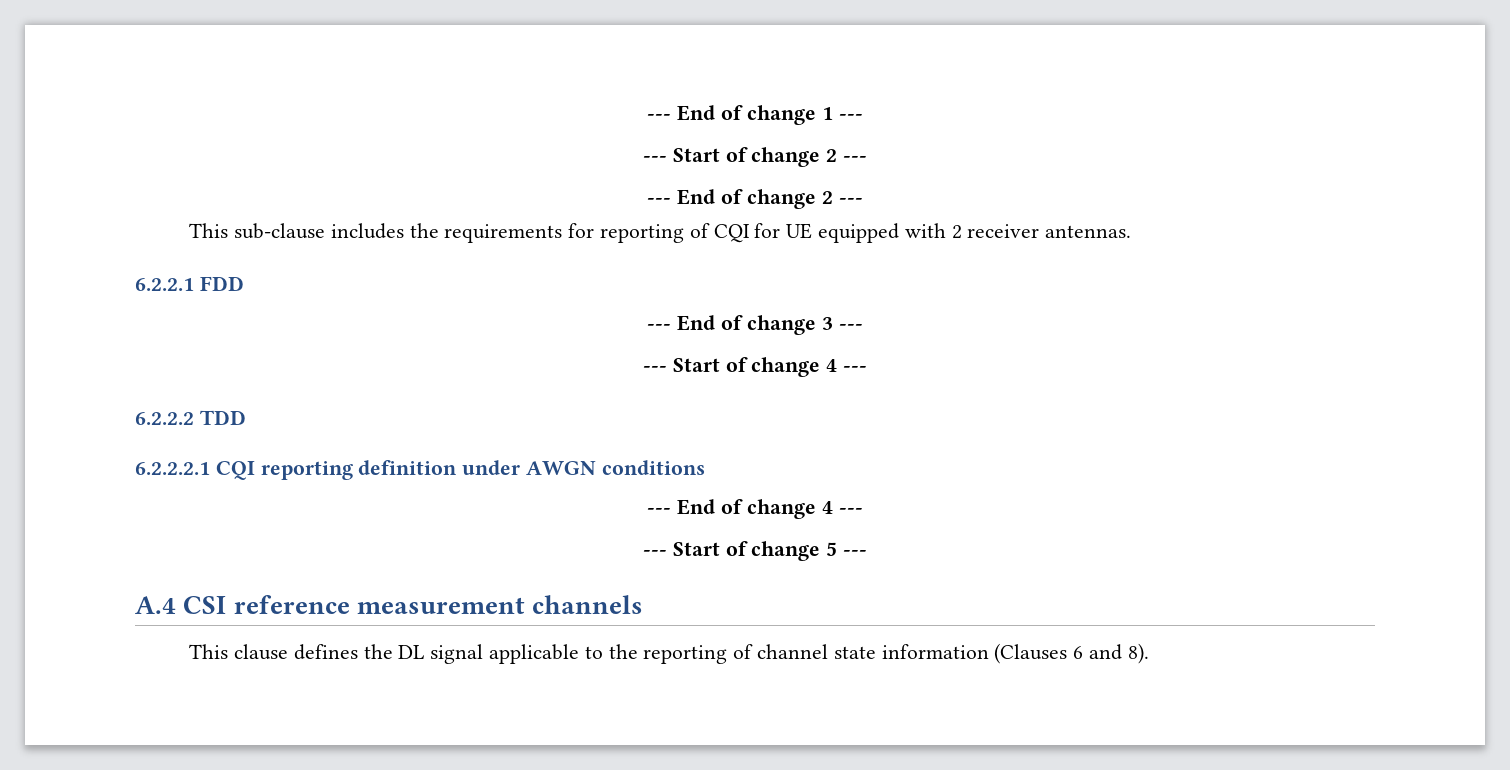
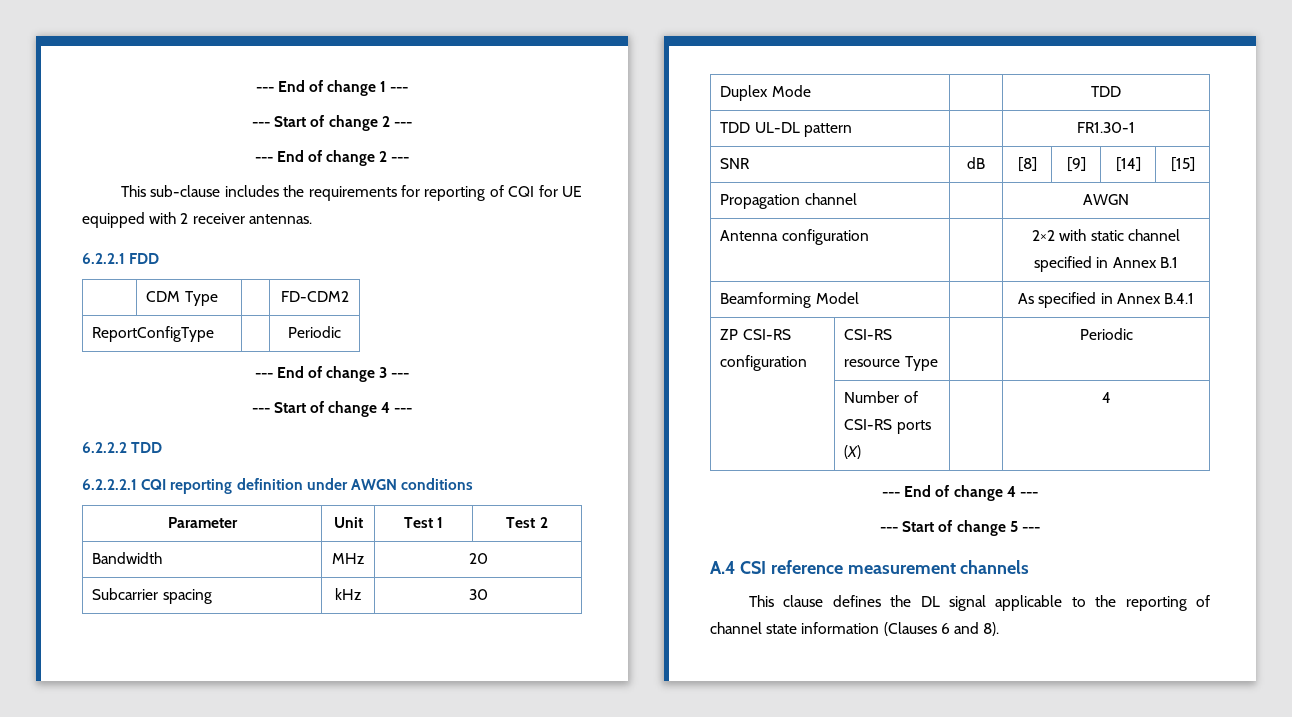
(244, 283) none -> [146,291,218,306] [280,291,349,302] [92,326,215,342] [288,326,341,338] // | CDM Type | | FD-CDM2 // ReportConfigType | | Periodic
(705, 467) none -> [167,517,238,528] [333,517,363,528] [403,517,444,528] [506,517,548,528] [92,552,163,564] [332,553,364,564] [468,553,488,564] [92,588,212,604] [335,588,361,600] [468,589,488,600] [720,85,811,101] [1091,86,1121,97] [720,122,852,137] [1077,122,1135,133] [720,158,751,169] [967,157,985,169] [1017,157,1037,172] [1066,157,1086,172] [1115,157,1141,172] [1170,157,1195,172] [720,193,857,209] [1083,194,1129,205] [720,229,869,245] [1032,229,1180,241] [1034,256,1178,272] [720,292,859,308] [1018,292,1194,308] [720,329,791,340] [720,355,808,371] [844,329,893,340] [844,356,938,371] [1079,328,1133,340] [844,391,918,403] [844,419,931,434] [844,445,862,459] [1101,392,1111,403] // Parameter | Unit | Test 1 | Test 2 // Bandwidth | MHz | 20 // Subcarrier spacing | kHz | 30 // Duplex Mode | | TDD // TDD UL-DL pattern | | FR1.30-1 // SNR | dB | [8] | [9] | [14] | [15] // Propagation channel | | AWGN // Antenna configuration | | 2×2 with static channel specified in Annex B.1 // Beamforming Model | | As specified in Annex B.4.1 // ZP CSI-RS configuration | CSI-RS resource Type | | Periodic // | Number of CSI-RS ports (X) | | 4

